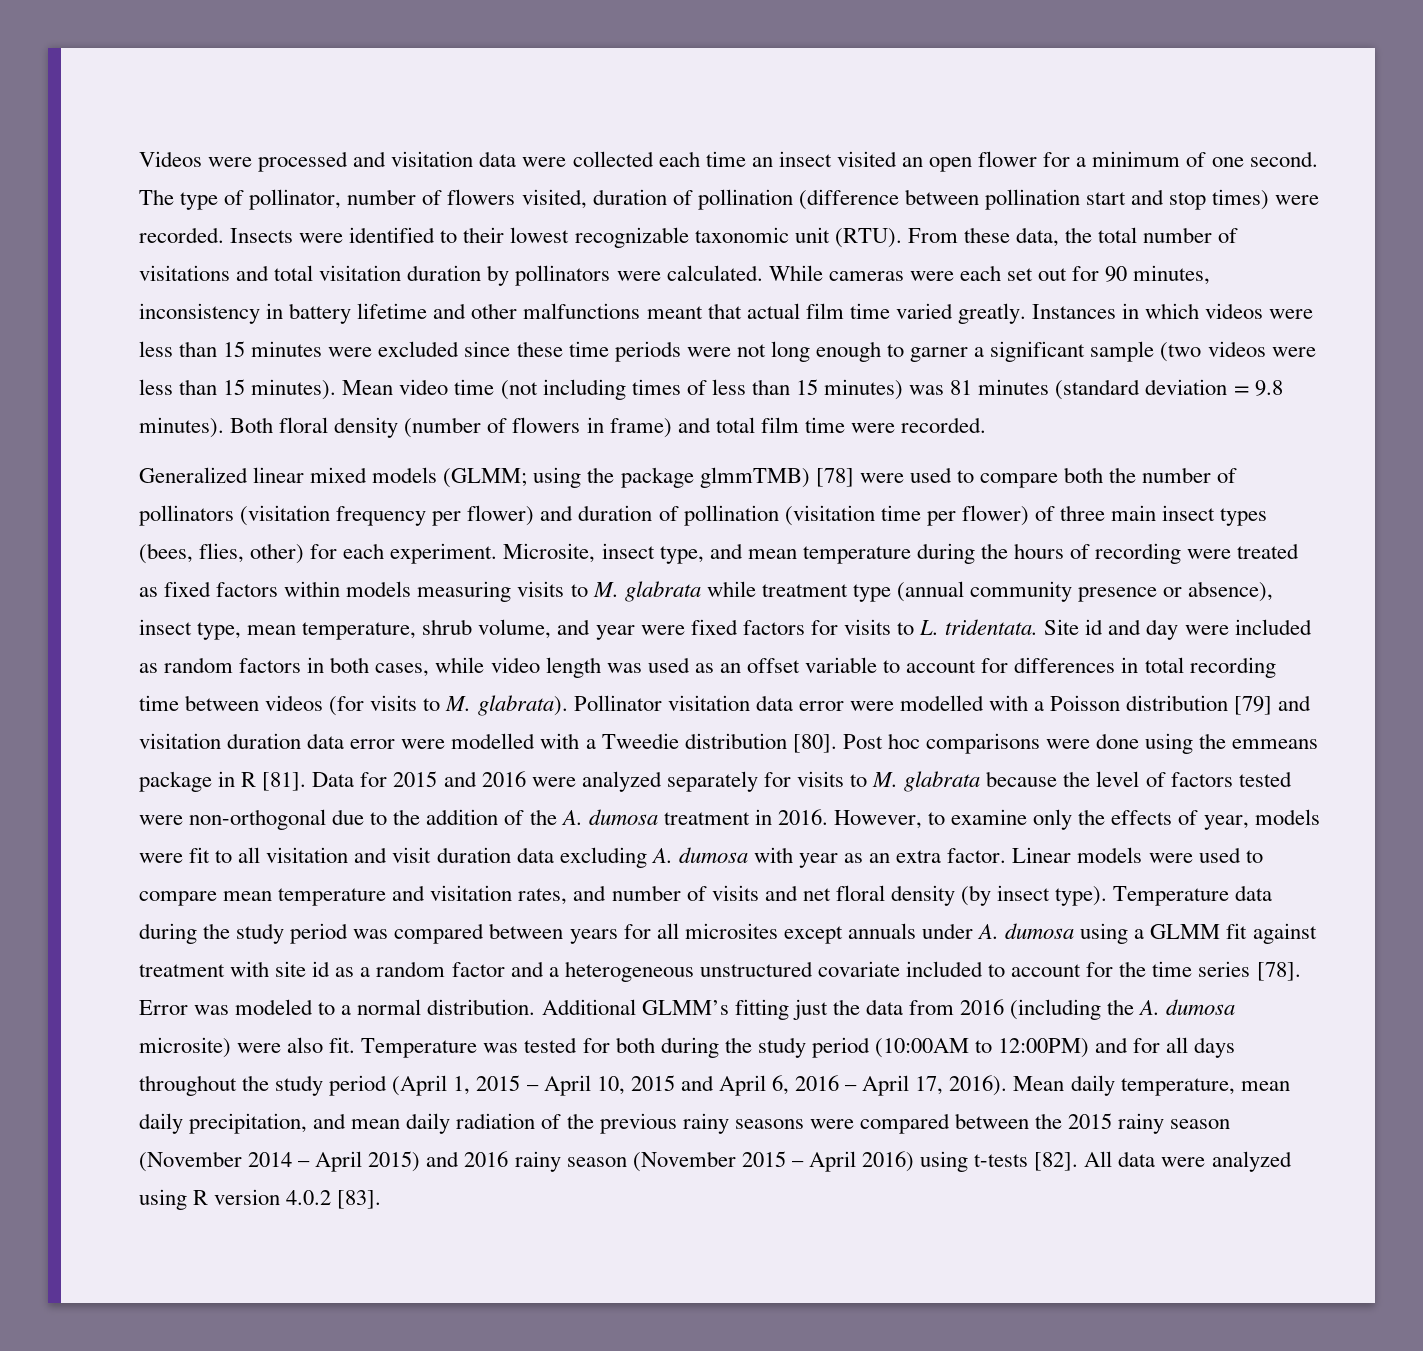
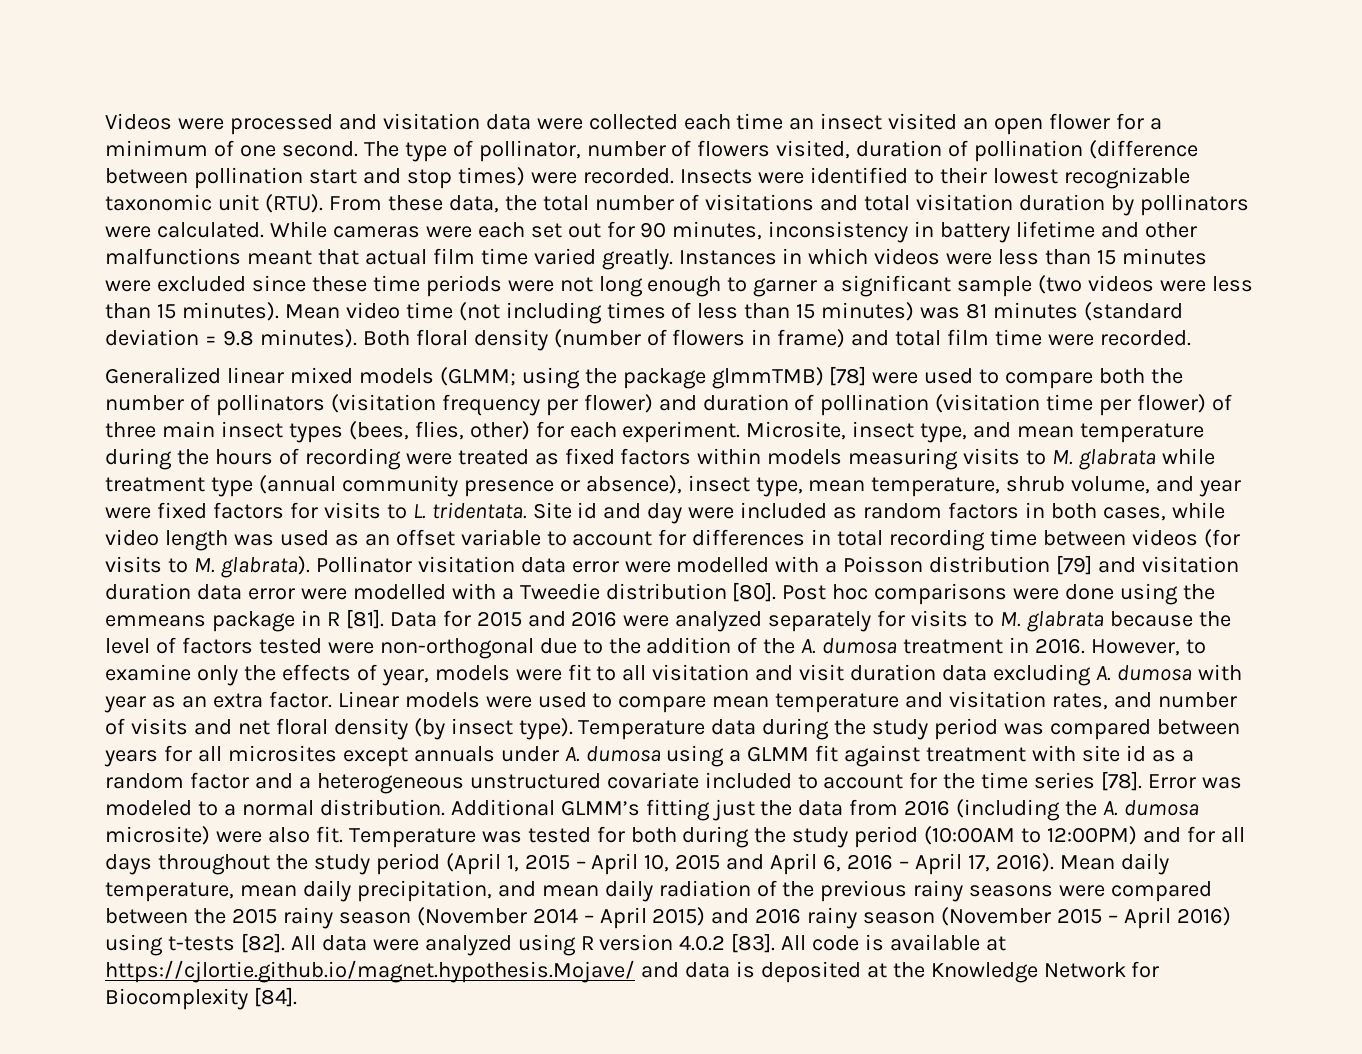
(382, 1199) none -> [781,934,1007,951] [105,960,1160,983] [105,987,297,1010] All code is available at https://cjlortie.github.io/magnet.hypothesis.Mojave/ and data is deposited at the Knowledge Network for Biocomplexity [84].

